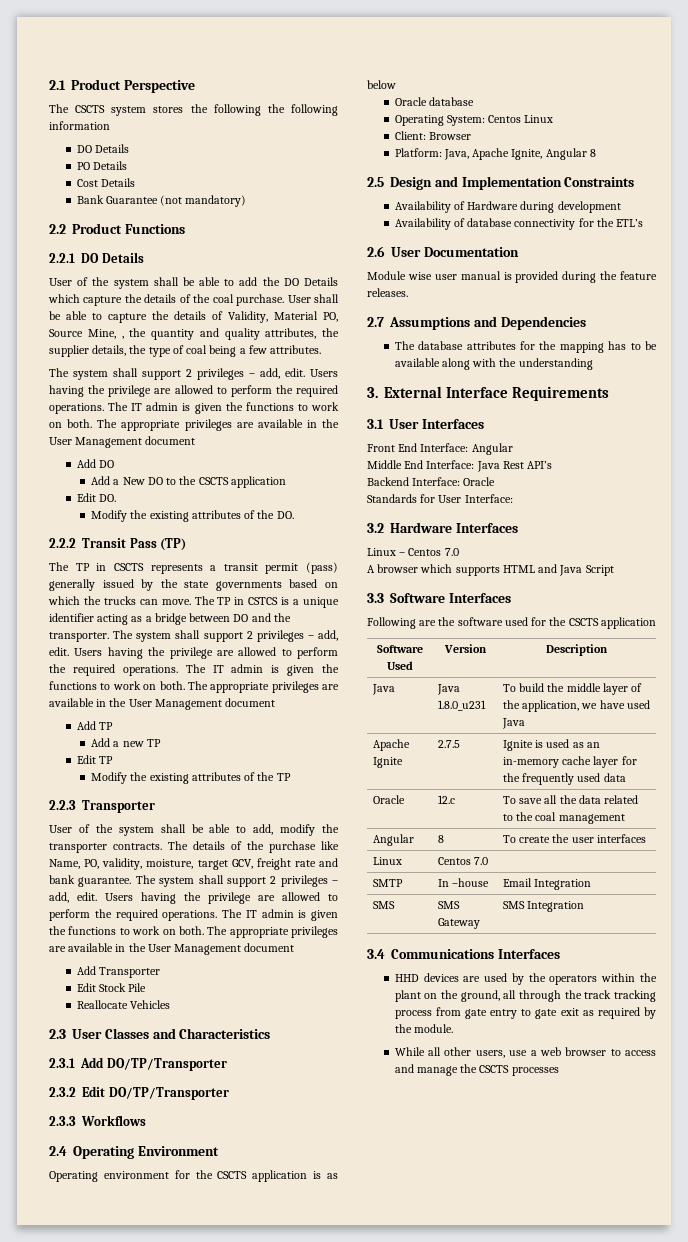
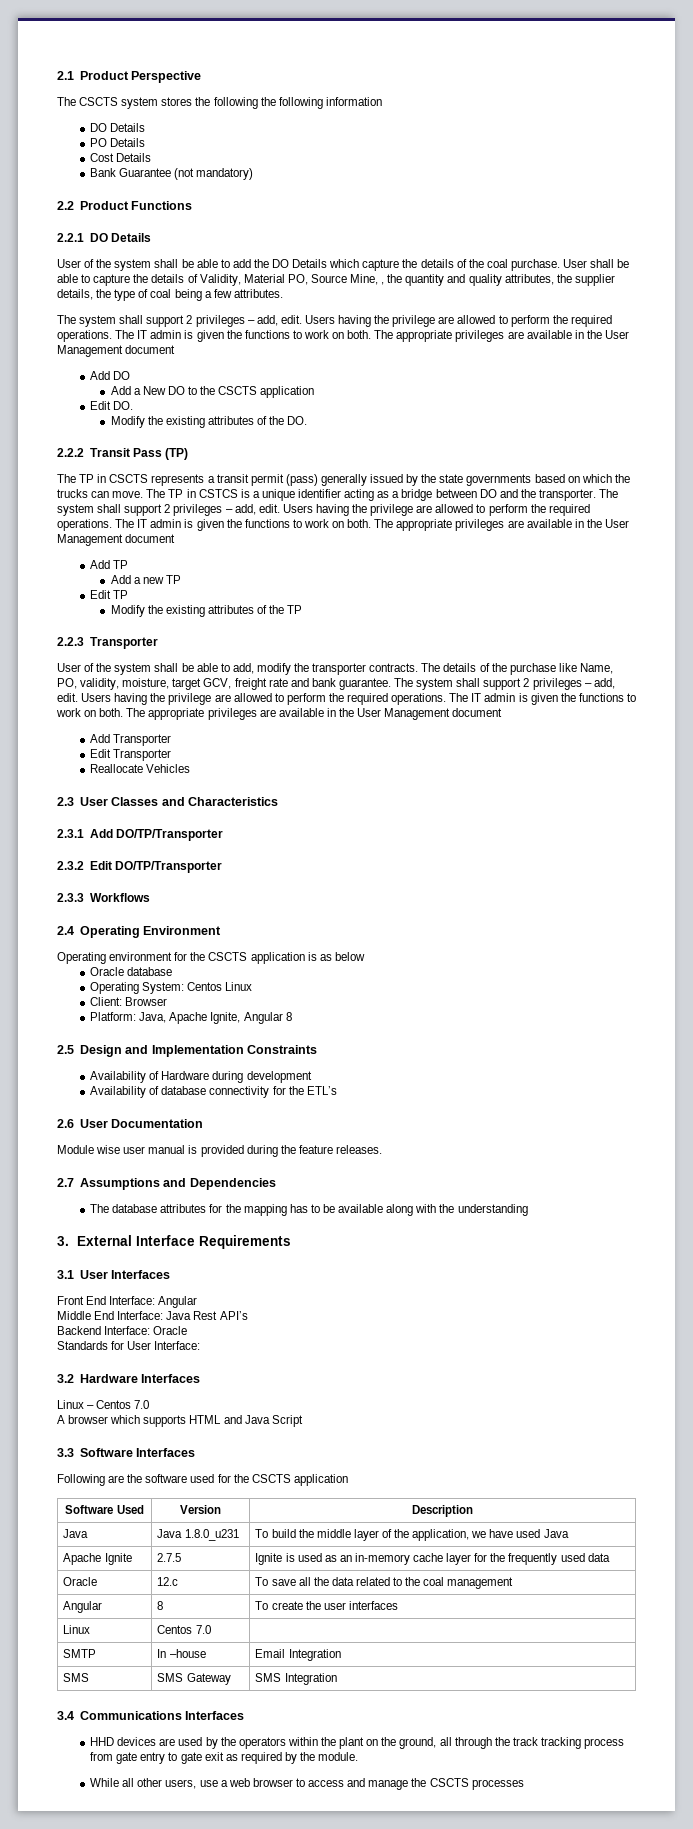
[98,983,147,992] Stock Pile -> [113,749,172,761] Transporter

